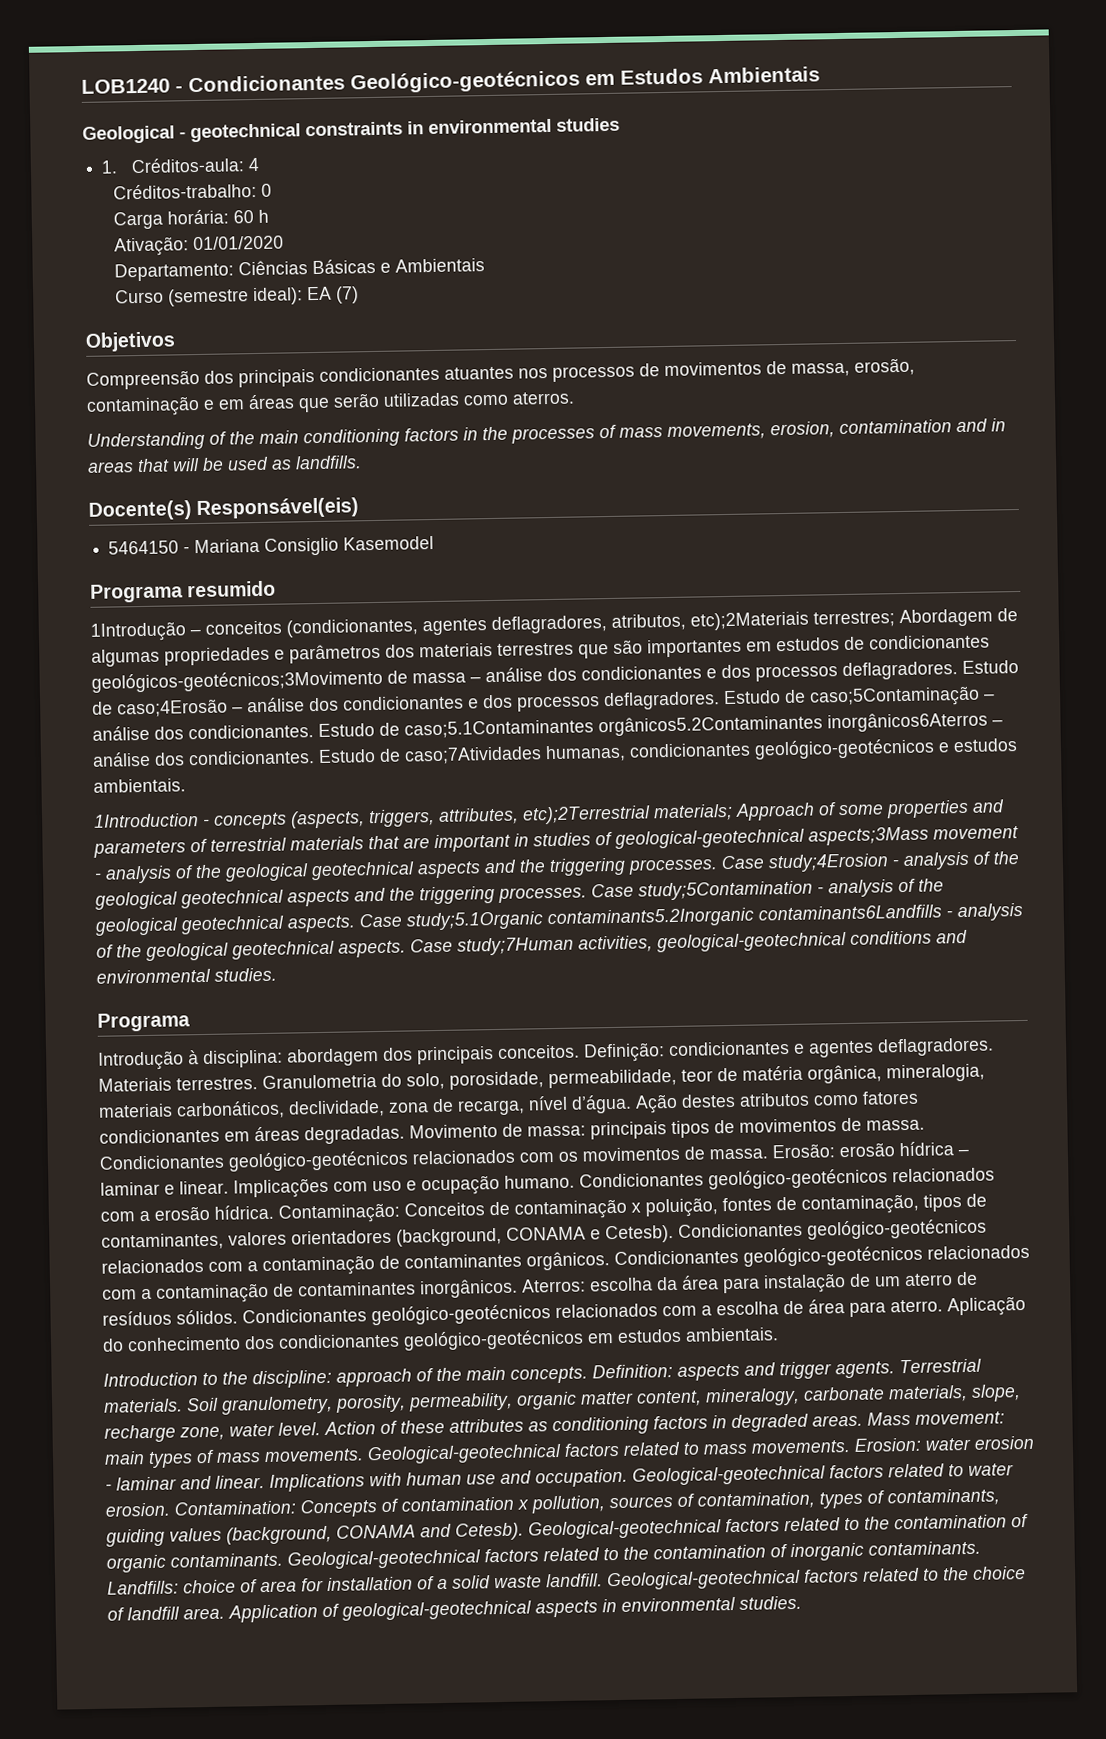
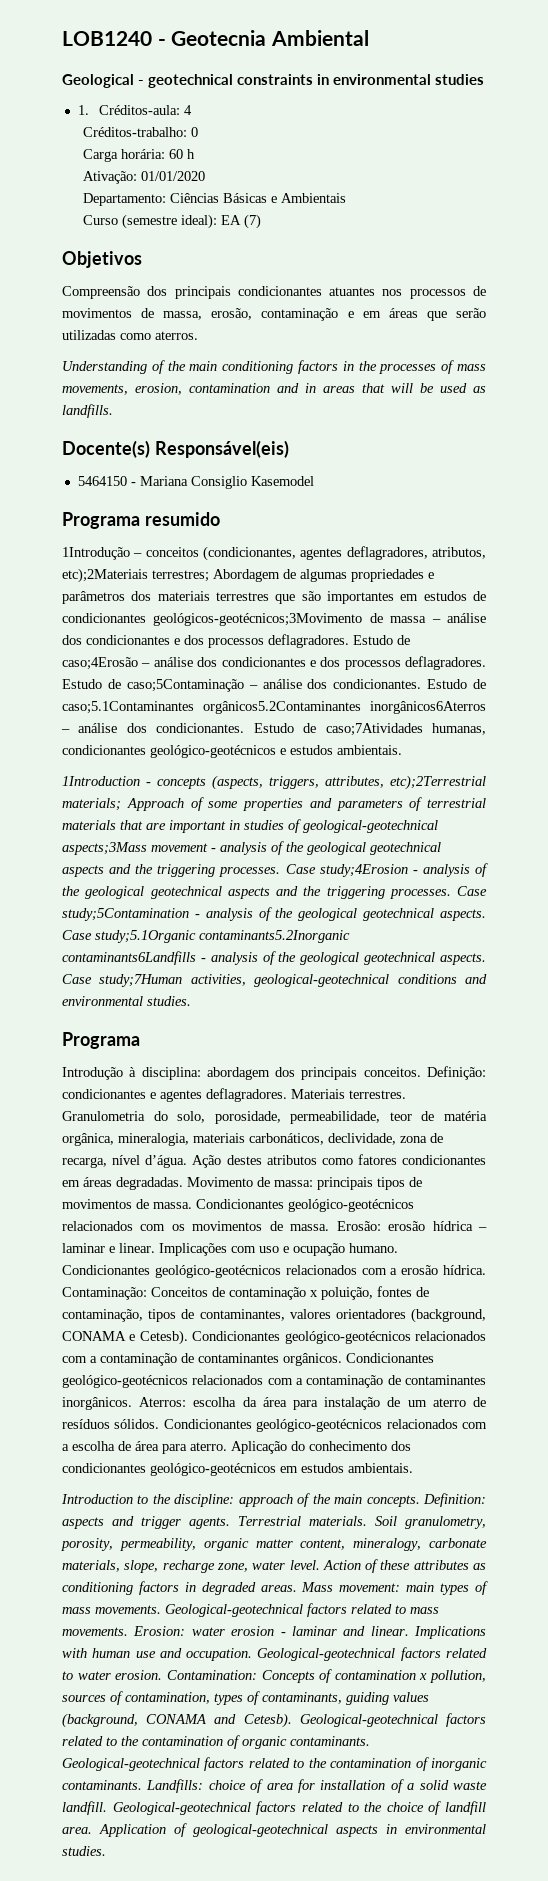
[188,66,820,94] Condicionantes Geológico-geotécnicos em Estudos Ambientais -> [171,30,369,46] Geotecnia Ambiental

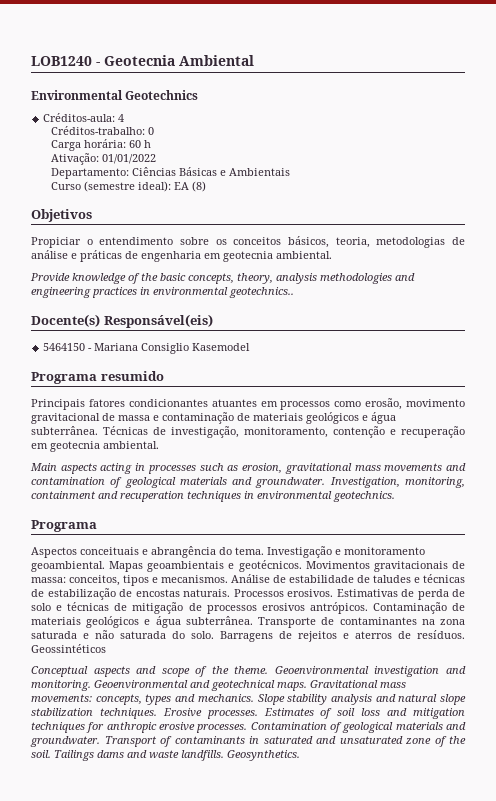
[62,74,485,88] [77,105,89,115] Geological - geotechnical constraints in environmental studies // 1. -> [31,90,199,100] Environmental Geotechnics //
[140,171,205,181] 01/01/2020 -> [102,154,157,164] 01/01/2022
[243,214,261,229] (7) -> [192,181,207,192] (8)
[62,286,486,299] [62,308,486,321] [62,330,198,340] [62,360,487,374] [62,383,486,395] [62,404,113,418] Compreensão dos principais condicionantes atuantes nos processos de movimentos de massa, erosão, contaminação e em áreas que serão utilizadas como aterros. // Understanding of the main conditioning factors in the processes of mass movements, erosion, contamination and in areas that will be used as landfills. -> [31,236,465,248] [31,250,332,262] [30,273,415,284] [31,287,294,298] Propiciar o entendimento sobre os conceitos básicos, teoria, metodologias de análise e práticas de engenharia em geotecnia ambiental. // Provide knowledge of the basic concepts, theory, analysis methodologies and engineering practices in environmental geotechnics..
[62,546,486,561] [62,568,434,583] [62,591,486,604] [62,613,486,626] [62,634,410,648] [62,656,486,670] [62,679,486,692] [62,701,486,714] [61,723,486,736] [62,745,402,758] [62,775,486,790] [62,797,486,811] [62,819,438,833] [62,841,441,855] [62,863,488,877] [62,886,487,899] [62,907,486,921] [62,930,350,943] [62,951,486,965] [62,974,487,987] [62,996,191,1006] [62,1032,140,1049] [62,1066,486,1080] [62,1088,406,1102] [62,1111,487,1124] [62,1133,443,1146] [62,1154,486,1168] [62,1177,422,1190] [62,1199,414,1212] [62,1221,488,1231] [62,1243,398,1256] [62,1265,486,1278] [62,1286,429,1300] [62,1308,486,1323] [62,1330,486,1345] [62,1353,434,1366] [62,1375,486,1388] [62,1397,486,1410] [62,1419,487,1432] [62,1441,411,1454] [62,1463,413,1476] [61,1493,487,1507] [62,1516,486,1529] [61,1538,487,1551] [62,1559,487,1573] [62,1581,489,1595] [62,1603,439,1617] [62,1626,486,1639] [62,1647,487,1661] [62,1669,486,1683] [62,1691,429,1705] [62,1713,486,1728] [62,1735,370,1749] [62,1757,487,1771] [62,1779,487,1793] [62,1801,486,1815] [62,1823,486,1837] [62,1846,106,1856] 1Introdução – conceitos (condicionantes, agentes deflagradores, atributos, etc);2Materiais terrestres; Abordagem de algumas propriedades e parâmetros dos materiais terrestres que são importantes em estudos de condicionantes geológicos-geotécnicos;3Movimento de massa – análise dos condicionantes e dos processos deflagradores. Estudo de caso;4Erosão – análise dos condicionantes e dos processos deflagradores. Estudo de caso;5Contaminação – análise dos condicionantes. Estudo de caso;5.1Contaminantes orgânicos5.2Contaminantes inorgânicos6Aterros – análise dos condicionantes. Estudo de caso;7Atividades humanas, condicionantes geológico-geotécnicos e estudos ambientais. // 1Introduction - concepts (aspects, triggers, attributes, etc);2Terrestrial materials; Approach of some properties and parameters of terrestrial materials that are important in studies of geological-geotechnical aspects;3Mass movement - analysis of the geological geotechnical aspects and the triggering processes. Case study;4Erosion - analysis of the geological geotechnical aspects and the triggering processes. Case study;5Contamination - analysis of the geological geotechnical aspects. Case study;5.1Organic contaminants5.2Inorganic contaminants6Landfills - analysis of the geological geotechnical aspects. Case study;7Human activities, geological-geotechnical conditions and environmental studies. // Programa // Introdução à disciplina: abordagem dos principais conceitos. Definição: condicionantes e agentes deflagradores. Materiais terrestres. Granulometria do solo, porosidade, permeabilidade, teor de matéria orgânica, mineralogia, materiais carbonáticos, declividade, zona de recarga, nível d’água. Ação destes atributos como fatores condicionantes em áreas degradadas. Movimento de massa: principais tipos de movimentos de massa. Condicionantes geológico-geotécnicos relacionados com os movimentos de massa. Erosão: erosão hídrica – laminar e linear. Implicações com uso e ocupação humano. Condicionantes geológico-geotécnicos relacionados com a erosão hídrica. Contaminação: Conceitos de contaminação x poluição, fontes de contaminação, tipos de contaminantes, valores orientadores (background, CONAMA e Cetesb). Condicionantes geológico-geotécnicos relacionados com a contaminação de contaminantes orgânicos. Condicionantes geológico-geotécnicos relacionados com a contaminação de contaminantes inorgânicos. Aterros: escolha da área para instalação de um aterro de resíduos sólidos. Condicionantes geológico-geotécnicos relacionados com a escolha de área para aterro. Aplicação do conhecimento dos condicionantes geológico-geotécnicos em estudos ambientais. // Introduction to the discipline: approach of the main concepts. Definition: aspects and trigger agents. Terrestrial materials. Soil granulometry, porosity, permeability, organic matter content, mineralogy, carbonate materials, slope, recharge zone, water level. Action of these attributes as conditioning factors in degraded areas. Mass movement: main types of mass movements. Geological-geotechnical factors related to mass movements. Erosion: water erosion - laminar and linear. Implications with human use and occupation. Geological-geotechnical factors related to water erosion. Contamination: Concepts of contamination x pollution, sources of contamination, types of contaminants, guiding values (background, CONAMA and Cetesb). Geological-geotechnical factors related to the contamination of organic contaminants. Geological-geotechnical factors related to the contamination of inorganic contaminants. Landfills: choice of area for installation of a solid waste landfill. Geological-geotechnical factors related to the choice of landfill area. Application of geological-geotechnical aspects in environmental studies. -> [31,398,465,410] [31,412,396,424] [31,426,465,438] [31,441,159,452] [30,463,467,474] [31,477,465,488] [31,491,395,502] [31,520,97,532] [31,546,425,558] [31,560,466,572] [31,574,465,586] [31,588,465,600] [31,602,465,614] [31,616,466,628] [31,630,465,642] [31,644,106,653] [31,666,466,677] [31,680,406,691] [31,694,466,705] [31,708,466,719] [31,722,466,733] [30,736,466,747] [31,750,300,761] Principais fatores condicionantes atuantes em processos como erosão, movimento gravitacional de massa e contaminação de materiais geológicos e água subterrânea. Técnicas de investigação, monitoramento, contenção e recuperação em geotecnia ambiental. // Main aspects acting in processes such as erosion, gravitational mass movements and contamination of geological materials and groundwater. Investigation, monitoring, containment and recuperation techniques in environmental geotechnics. // Programa // Aspectos conceituais e abrangência do tema. Investigação e monitoramento geoambiental. Mapas geoambientais e geotécnicos. Movimentos gravitacionais de massa: conceitos, tipos e mecanismos. Análise de estabilidade de taludes e técnicas de estabilização de encostas naturais. Processos erosivos. Estimativas de perda de solo e técnicas de mitigação de processos erosivos antrópicos. Contaminação de materiais geológicos e água subterrânea. Transporte de contaminantes na zona saturada e não saturada do solo. Barragens de rejeitos e aterros de resíduos. Geossintéticos // Conceptual aspects and scope of the theme. Geoenvironmental investigation and monitoring. Geoenvironmental and geotechnical maps. Gravitational mass movements: concepts, types and mechanics. Slope stability analysis and natural slope stabilization techniques. Erosive processes. Estimates of soil loss and mitigation techniques for anthropic erosive processes. Contamination of geological materials and groundwater. Transport of contaminants in saturated and unsaturated zone of the soil. Tailings dams and waste landfills. Geosynthetics.

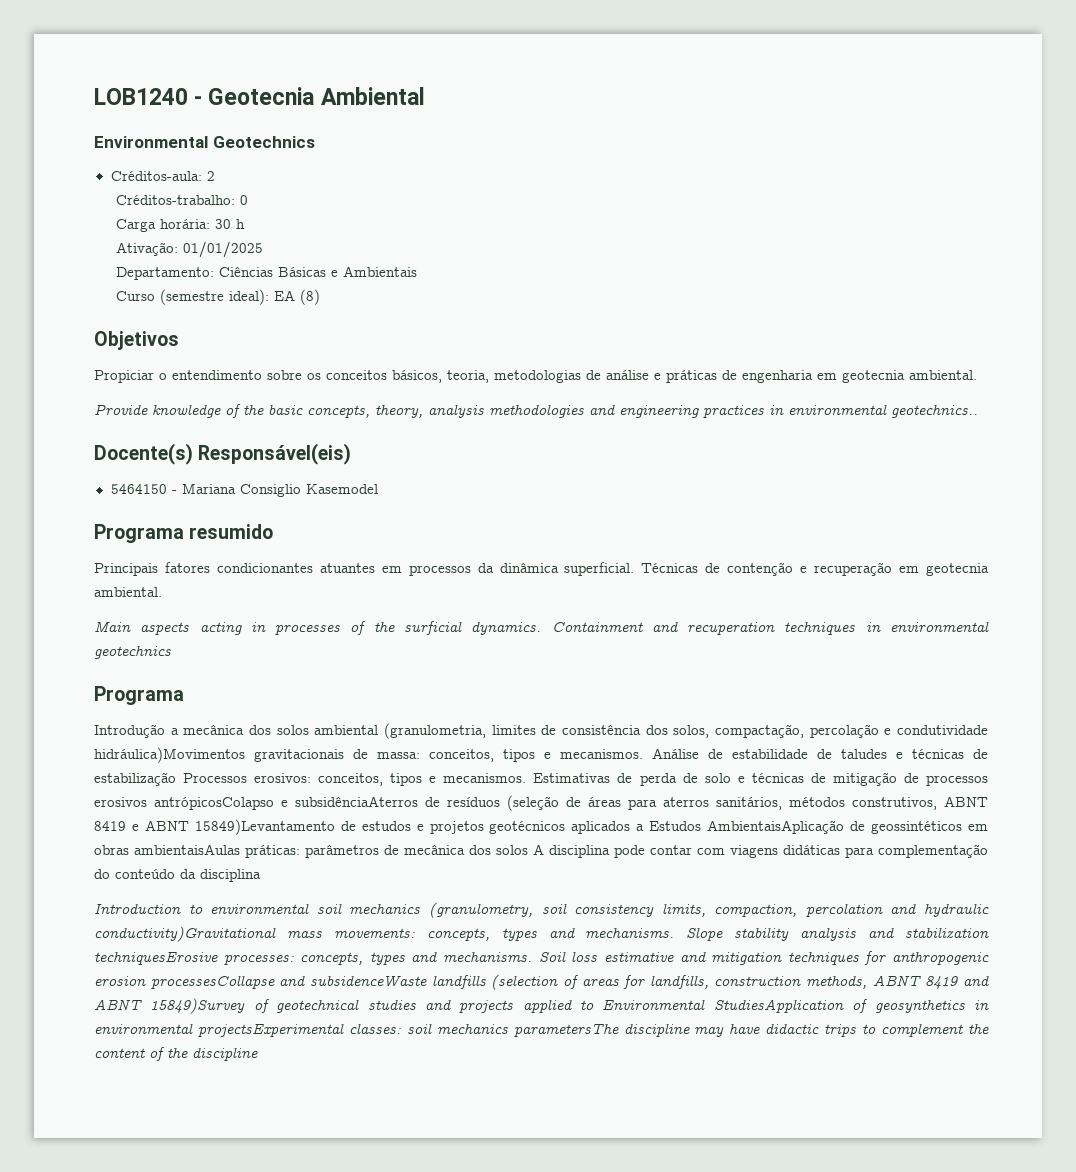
[118,114,125,122] 4 -> [206,171,215,181] 2
[129,140,142,148] 60 -> [215,219,232,229] 30
[102,154,157,164] 01/01/2022 -> [183,241,264,258] 01/01/2025
[334,398,465,410] [31,412,396,424] [31,426,328,438] como erosão, movimento gravitacional de massa e contaminação de materiais geológicos e água subterrânea. Técnicas de investigação, monitoramento, -> [477,562,721,576] da dinâmica superficial. Técnicas de
[199,463,467,474] [31,477,465,488] [31,491,96,499] such as erosion, gravitational mass movements and contamination of geological materials and groundwater. Investigation, monitoring, containment -> [350,621,643,635] of the surficial dynamics. Containment
[333,491,395,502] geotechnics. -> [94,645,171,659] geotechnics
[31,546,425,558] [31,560,370,572] Aspectos conceituais e abrangência do tema. Investigação e monitoramento geoambiental. Mapas geoambientais e geotécnicos. Movimentos -> [94,723,988,739] [94,747,245,763] Introdução a mecânica dos solos ambiental (granulometria, limites de consistência dos solos, compactação, percolação e condutividade hidráulica)Movimentos
[119,589,333,597] de encostas naturais. Processos erosivos. -> [183,773,527,786] Processos erosivos: conceitos, tipos e mecanismos.
[309,602,465,614] [31,616,466,628] [31,630,465,642] [31,644,106,653] [31,666,466,677] [31,680,378,691] antrópicos. Contaminação de materiais geológicos e água subterrânea. Transporte de contaminantes na zona saturada e não saturada do solo. Barragens de rejeitos e aterros de resíduos. Geossintéticos // Conceptual aspects and scope of the theme. Geoenvironmental investigation and monitoring. Geoenvironmental and geotechnical maps. Gravitational -> [154,795,988,811] [94,819,988,835] [94,844,988,858] [94,869,261,882] [94,902,990,918] [94,926,276,942] antrópicosColapso e subsidênciaAterros de resíduos (seleção de áreas para aterros sanitários, métodos construtivos, ABNT 8419 e ABNT 15849)Levantamento de estudos e projetos geotécnicos aplicados a Estudos AmbientaisAplicação de geossintéticos em obras ambientaisAulas práticas: parâmetros de mecânica dos solos A disciplina pode contar com viagens didáticas para complementação do conteúdo da disciplina // Introduction to environmental soil mechanics (granulometry, soil consistency limits, compaction, percolation and hydraulic conductivity)Gravitational
[197,694,254,702] mechanics. -> [585,927,675,938] mechanisms.
[398,694,466,705] [31,708,466,719] [31,722,466,733] [30,736,466,747] [31,750,300,761] natural slope stabilization techniques. Erosive processes. Estimates of soil loss and mitigation techniques for anthropic erosive processes. Contamination of geological materials and groundwater. Transport of contaminants in saturated and unsaturated zone of the soil. Tailings dams and waste landfills. Geosynthetics. -> [904,927,989,939] [94,951,990,965] [94,974,989,990] [94,998,989,1014] [94,1023,989,1037] [94,1047,258,1061] stabilization techniquesErosive processes: concepts, types and mechanisms. Soil loss estimative and mitigation techniques for anthropogenic erosion processesCollapse and subsidenceWaste landfills (selection of areas for landfills, construction methods, ABNT 8419 and ABNT 15849)Survey of geotechnical studies and projects applied to Environmental StudiesApplication of geosynthetics in environmental projectsExperimental classes: soil mechanics parametersThe discipline may have didactic trips to complement the content of the discipline

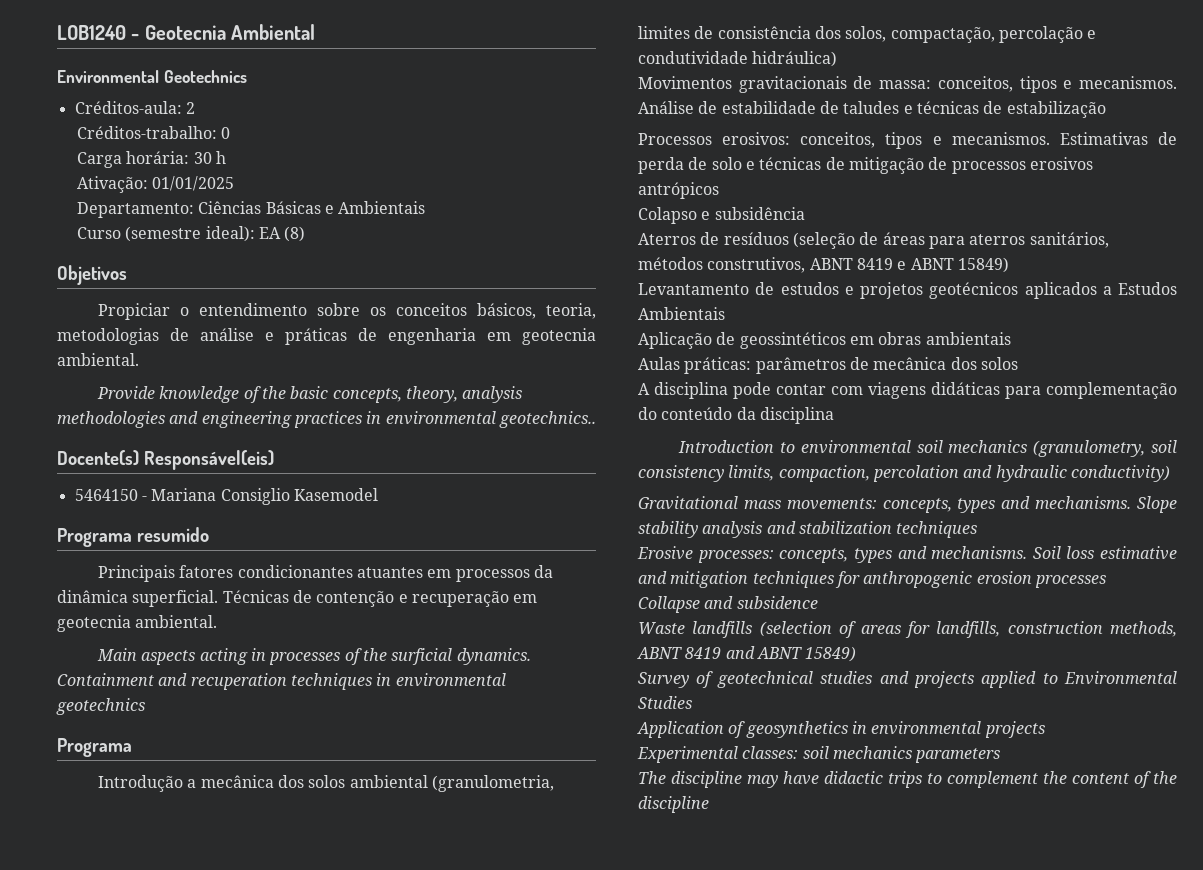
[94,747,245,763] hidráulica)Movimentos -> [752,51,838,67] [638,76,732,89] hidráulica) // Movimentos
(176, 779) none -> (1106, 109) //
[154,796,418,810] antrópicosColapso e subsidênciaAterros -> [638,182,719,199] [638,207,805,224] [638,233,696,245] antrópicos // Colapso e subsidência // Aterros
[194,819,335,835] 15849)Levantamento -> [957,257,1009,273] [638,283,749,295] 15849) // Levantamento
[707,820,845,834] AmbientaisAplicação -> [638,307,725,320] [638,332,712,349] Ambientais // Aplicação
[134,844,240,855] ambientaisAulas -> [925,332,1011,345] [638,357,680,370] ambientais // Aulas
(528, 850) none -> (1018, 363) //
[94,926,276,942] conductivity)Gravitational -> [1070,465,1170,482] [638,496,738,510] conductivity) // Gravitational
[94,951,218,965] techniquesErosive -> [896,521,978,538] [637,546,693,560] techniques // Erosive
[150,975,427,989] processesCollapse and subsidenceWaste -> [1034,575,1106,588] [638,596,818,613] [638,622,685,634] processes // Collapse and subsidence // Waste
[150,998,246,1014] 15849)Survey -> [805,646,857,662] [638,672,689,688] 15849) // Survey
[713,999,844,1013] StudiesApplication -> [638,696,692,709] [637,721,724,738] Studies // Application
[197,1023,344,1037] projectsExperimental -> [984,721,1045,738] [637,746,738,763] projects // Experimental
[513,1023,619,1037] parametersThe -> [915,748,1001,763] [638,771,666,784] parameters // The

